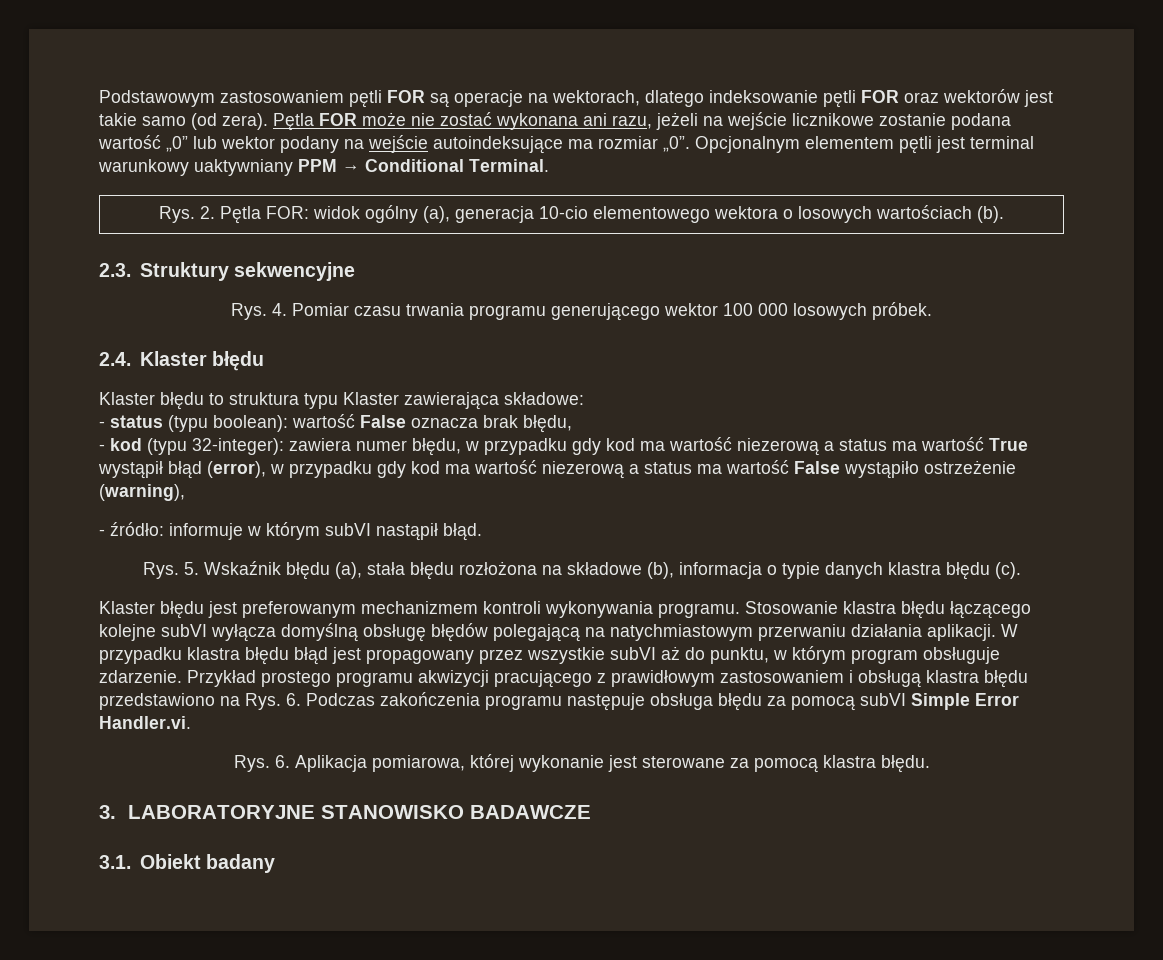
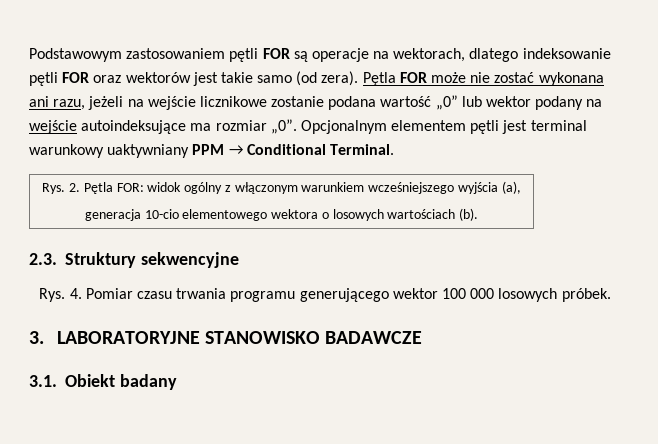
[423,206,450,223] (a), -> [224,181,521,194] z włączonym warunkiem wcześniejszego wyjścia (a), //
[99,351,265,371] [99,392,584,410] [99,414,572,433] [99,437,1028,456] [98,460,1016,479] [99,484,185,501] [99,522,482,541] [142,561,1021,580] [99,601,1031,619] [99,623,1018,642] [99,646,1000,665] [99,670,1028,688] [99,692,1019,711] [99,716,191,729] [233,754,930,773] // 2.4. Klaster błędu // Klaster błędu to struktura typu Klaster zawierająca składowe: // - status (typu boolean): wartość False oznacza brak błędu, // - kod (typu 32-integer): zawiera numer błędu, w przypadku gdy kod ma wartość niezerową a status ma wartość True wystąpił błąd (error), w przypadku gdy kod ma wartość niezerową a status ma wartość False wystąpiło ostrzeżenie (warning), // - źródło: informuje w którym subVI nastąpił błąd. // Rys. 5. Wskaźnik błędu (a), stała błędu rozłożona na składowe (b), informacja o typie danych klastra błędu (c). // Klaster błędu jest preferowanym mechanizmem kontroli wykonywania programu. Stosowanie klastra błędu łączącego kolejne subVI wyłącza domyślną obsługę błędów polegającą na natychmiastowym przerwaniu działania aplikacji. W przypadku klastra błędu błąd jest propagowany przez wszystkie subVI aż do punktu, w którym program obsługuje zdarzenie. Przykład prostego programu akwizycji pracującego z prawidłowym zastosowaniem i obsługą klastra błędu przedstawiono na Rys. 6. Podczas zakończenia programu następuje obsługa błędu za pomocą subVI Simple Error Handler.vi. // Rys. 6. Aplikacja pomiarowa, której wykonanie jest sterowane za pomocą klastra błędu. -> (611, 295) none

